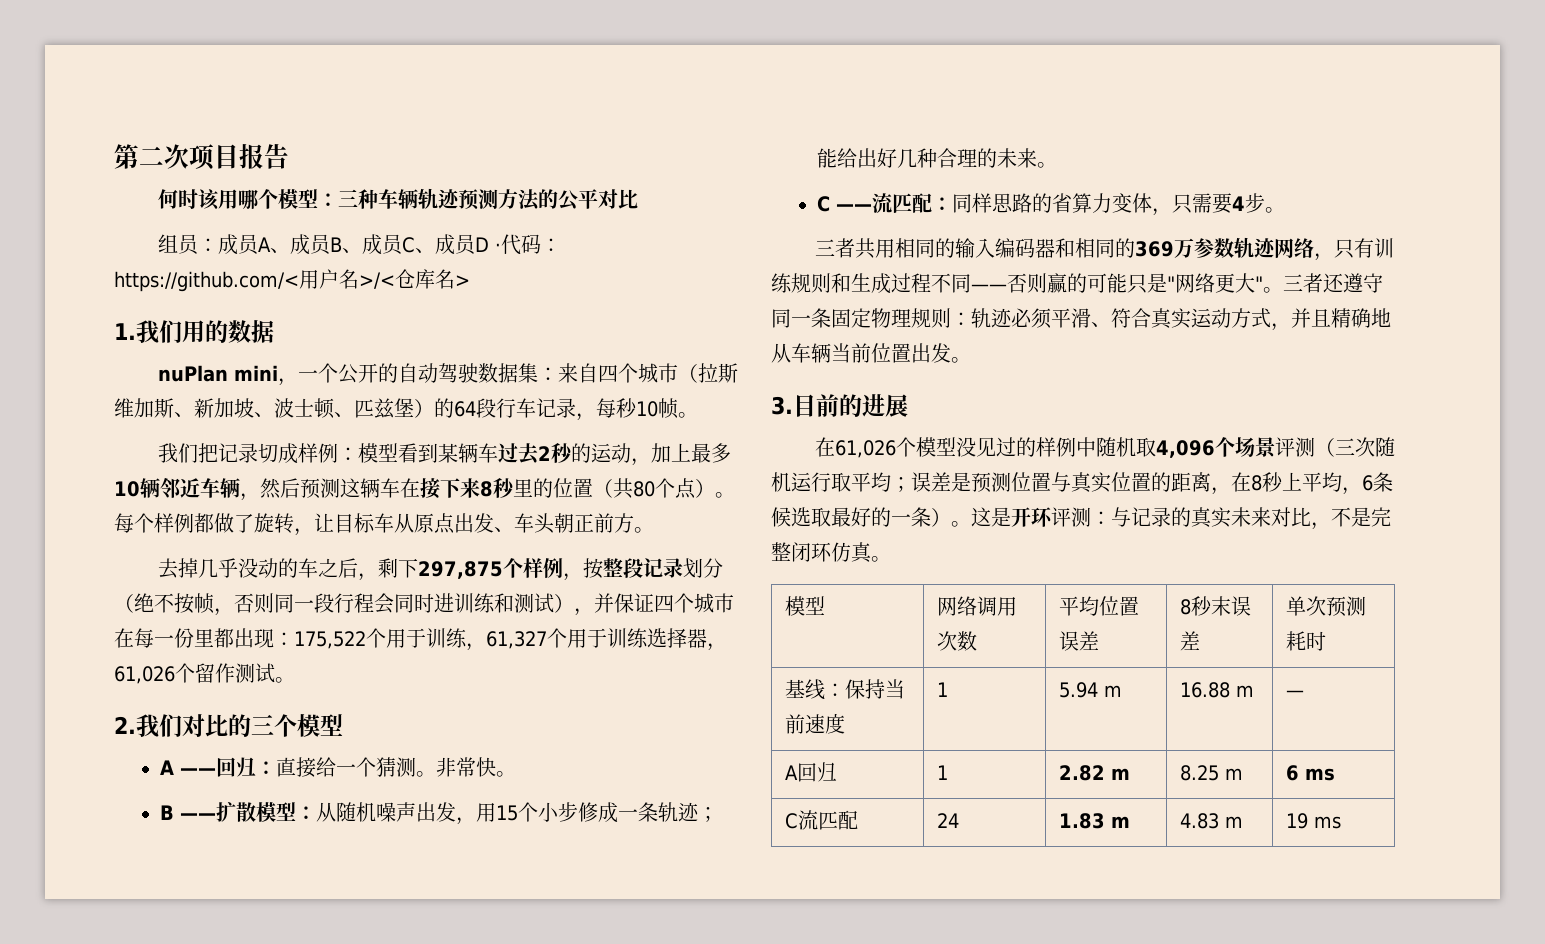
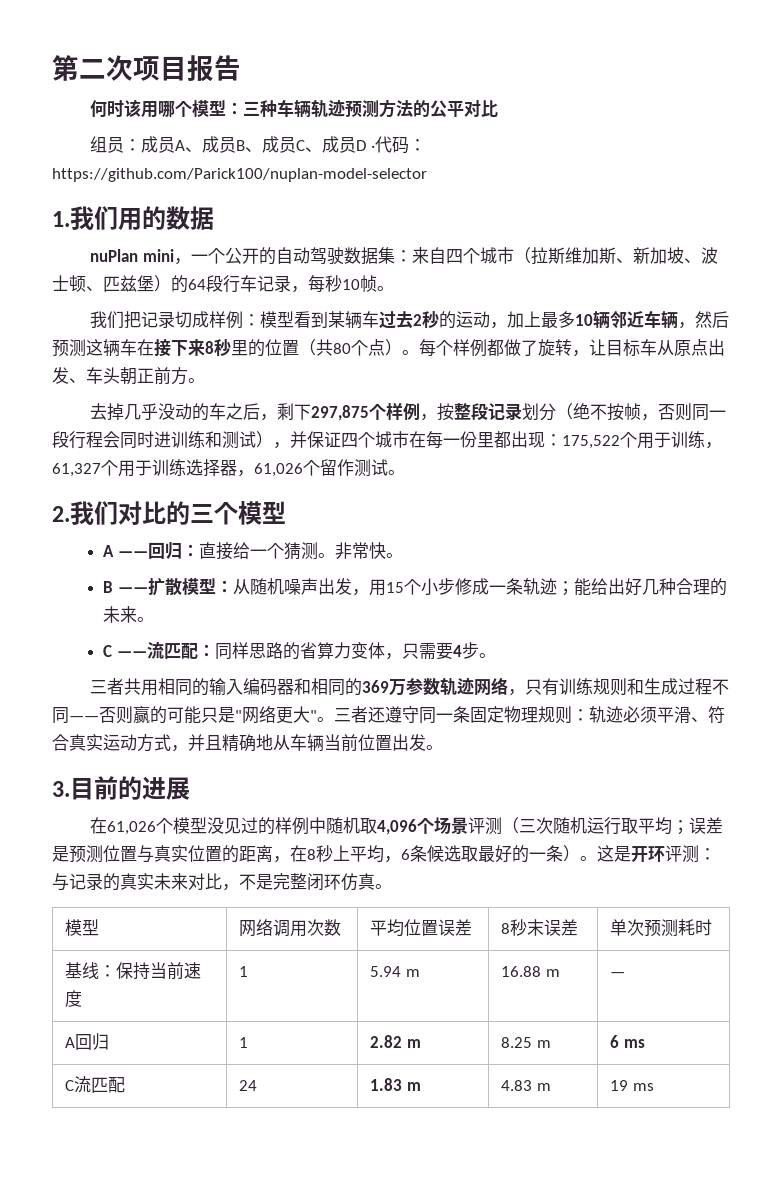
[114,269,470,292] https://github.com/<用户名>/<仓库名> -> [52,168,427,182] https://github.com/Parick100/nuplan-model-selector

